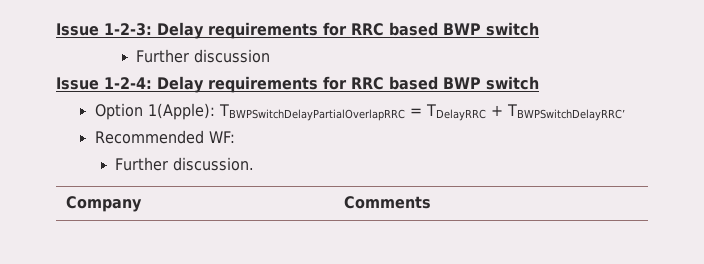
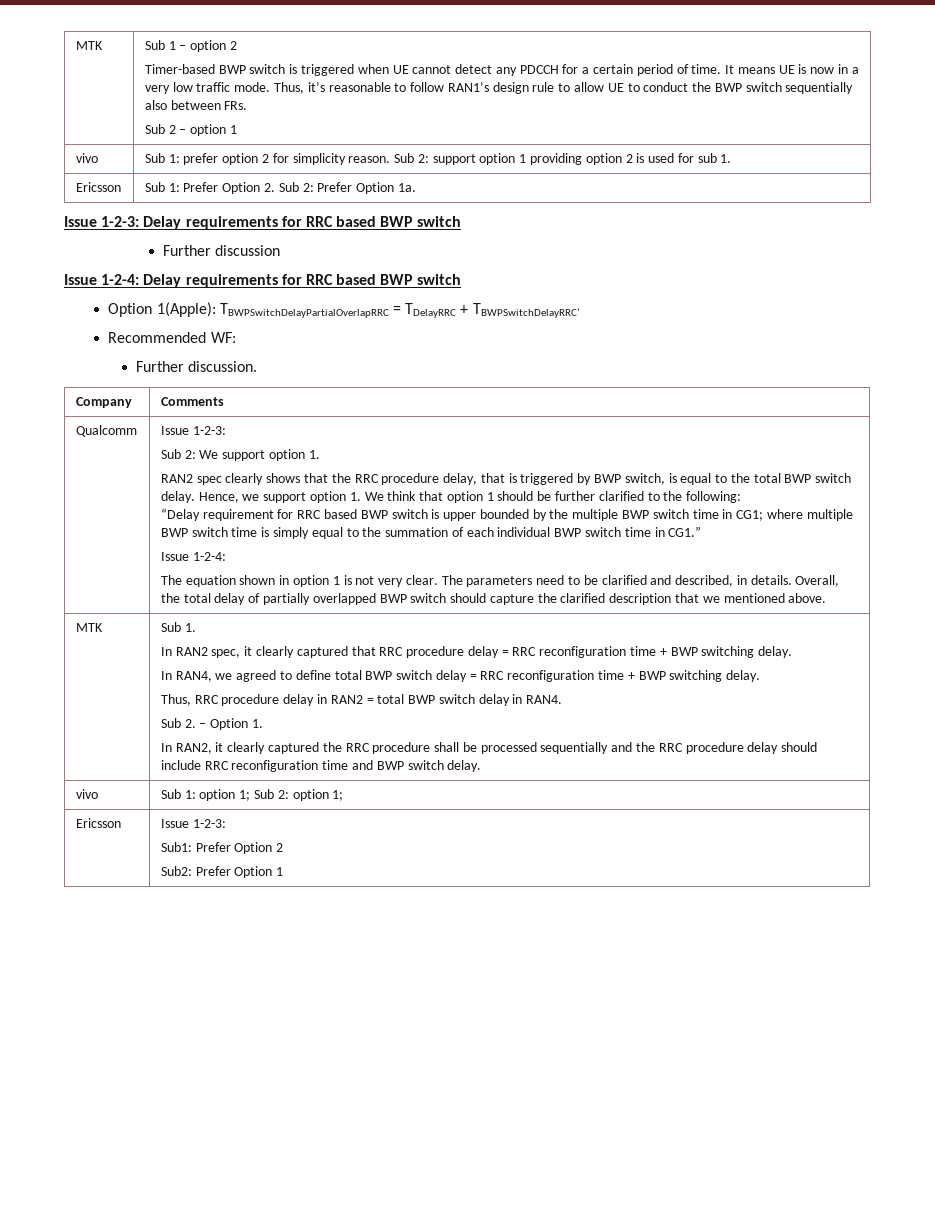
(56, 29) none -> [75,41,103,50] [144,40,238,52] [144,64,859,76] [144,82,854,94] [144,100,248,110] [144,124,238,136] [75,153,98,163] [144,153,732,165] [75,182,121,192] [144,182,416,194] MTK | Sub 1 – option 2 // Timer-based BWP switch is triggered when UE cannot detect any PDCCH for a certain period of time. It means UE is now in a very low traffic mode. Thus, it’s reasonable to follow RAN1’s design rule to allow UE to conduct the BWP switch sequentially also between FRs. // Sub 2 – option 1 // vivo | Sub 1: prefer option 2 for simplicity reason. Sub 2: support option 1 providing option 2 is used for sub 1. // Ericsson | Sub 1: Prefer Option 2. Sub 2: Prefer Option 1a. //
(432, 202) none -> [75,425,137,437] [160,426,226,435] [160,449,320,461] [160,473,852,485] [160,491,742,503] [160,508,853,521] [160,526,702,539] [160,552,226,561] [160,575,840,587] [160,593,827,605] [75,623,103,632] [160,622,196,632] [160,646,793,658] [160,670,761,682] [160,694,563,706] [160,718,264,730] [160,742,818,754] [160,760,482,772] [75,789,98,799] [160,789,344,801] [75,818,121,828] [160,819,226,828] [160,842,284,854] [160,866,284,878] // Qualcomm | Issue 1-2-3: // Sub 2: We support option 1. // RAN2 spec clearly shows that the RRC procedure delay, that is triggered by BWP switch, is equal to the total BWP switch delay. Hence, we support option 1. We think that option 1 should be further clarified to the following: // “Delay requirement for RRC based BWP switch is upper bounded by the multiple BWP switch time in CG1; where multiple BWP switch time is simply equal to the summation of each individual BWP switch time in CG1.” // Issue 1-2-4: // The equation shown in option 1 is not very clear. The parameters need to be clarified and described, in details. Overall, the total delay of partially overlapped BWP switch should capture the clarified description that we mentioned above. // MTK | Sub 1. // In RAN2 spec, it clearly captured that RRC procedure delay = RRC reconfiguration time + BWP switching delay. // In RAN4, we agreed to define total BWP switch delay = RRC reconfiguration time + BWP switching delay. // Thus, RRC procedure delay in RAN2 = total BWP switch delay in RAN4. // Sub 2. – Option 1. // In RAN2, it clearly captured the RRC procedure shall be processed sequentially and the RRC procedure delay should include RRC reconfiguration time and BWP switch delay. // vivo | Sub 1: option 1; Sub 2: option 1; // Ericsson | Issue 1-2-3: // Sub1: Prefer Option 2 // Sub2: Prefer Option 1

